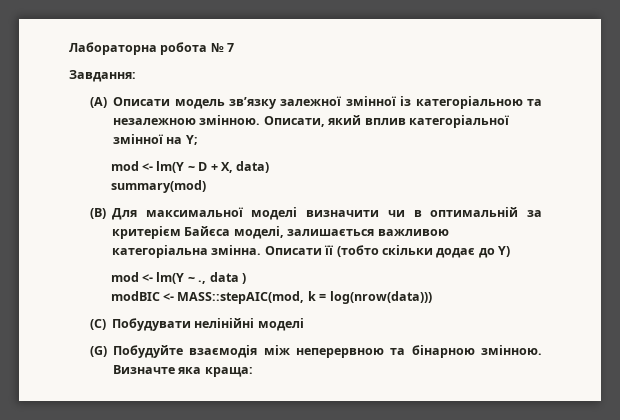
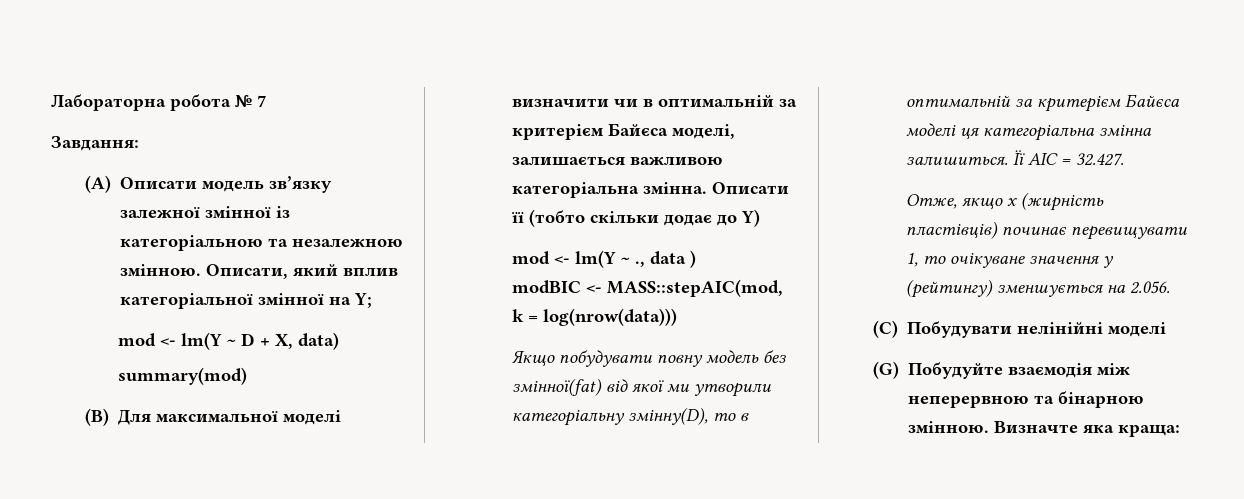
(432, 297) none -> [512,350,787,367] [512,378,772,397] [512,407,750,426] [906,94,1181,112] [906,123,1153,141] [906,150,1125,166] [906,192,1105,211] [906,221,1188,240] [906,252,1115,268] [906,279,1171,298] // Якщо побудувати повну модель без змінної(fat) від якої ми утворили категоріальну змінну(D), то в оптимальній за критерієм Байєса моделі ця категоріальна змінна залишиться. Її AIC = 32.427. // Отже, якщо x (жирність пластівців) починає перевищувати 1, то очікуване значення y (рейтингу) зменшується на 2.056.

